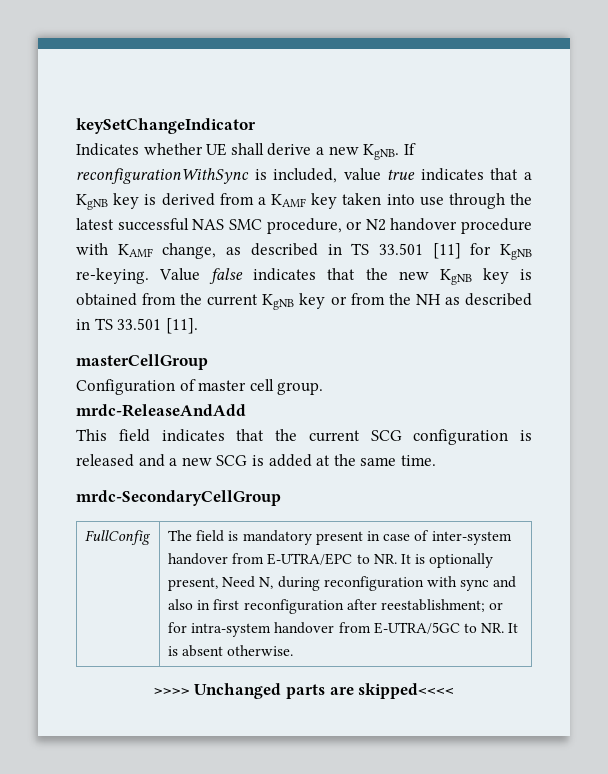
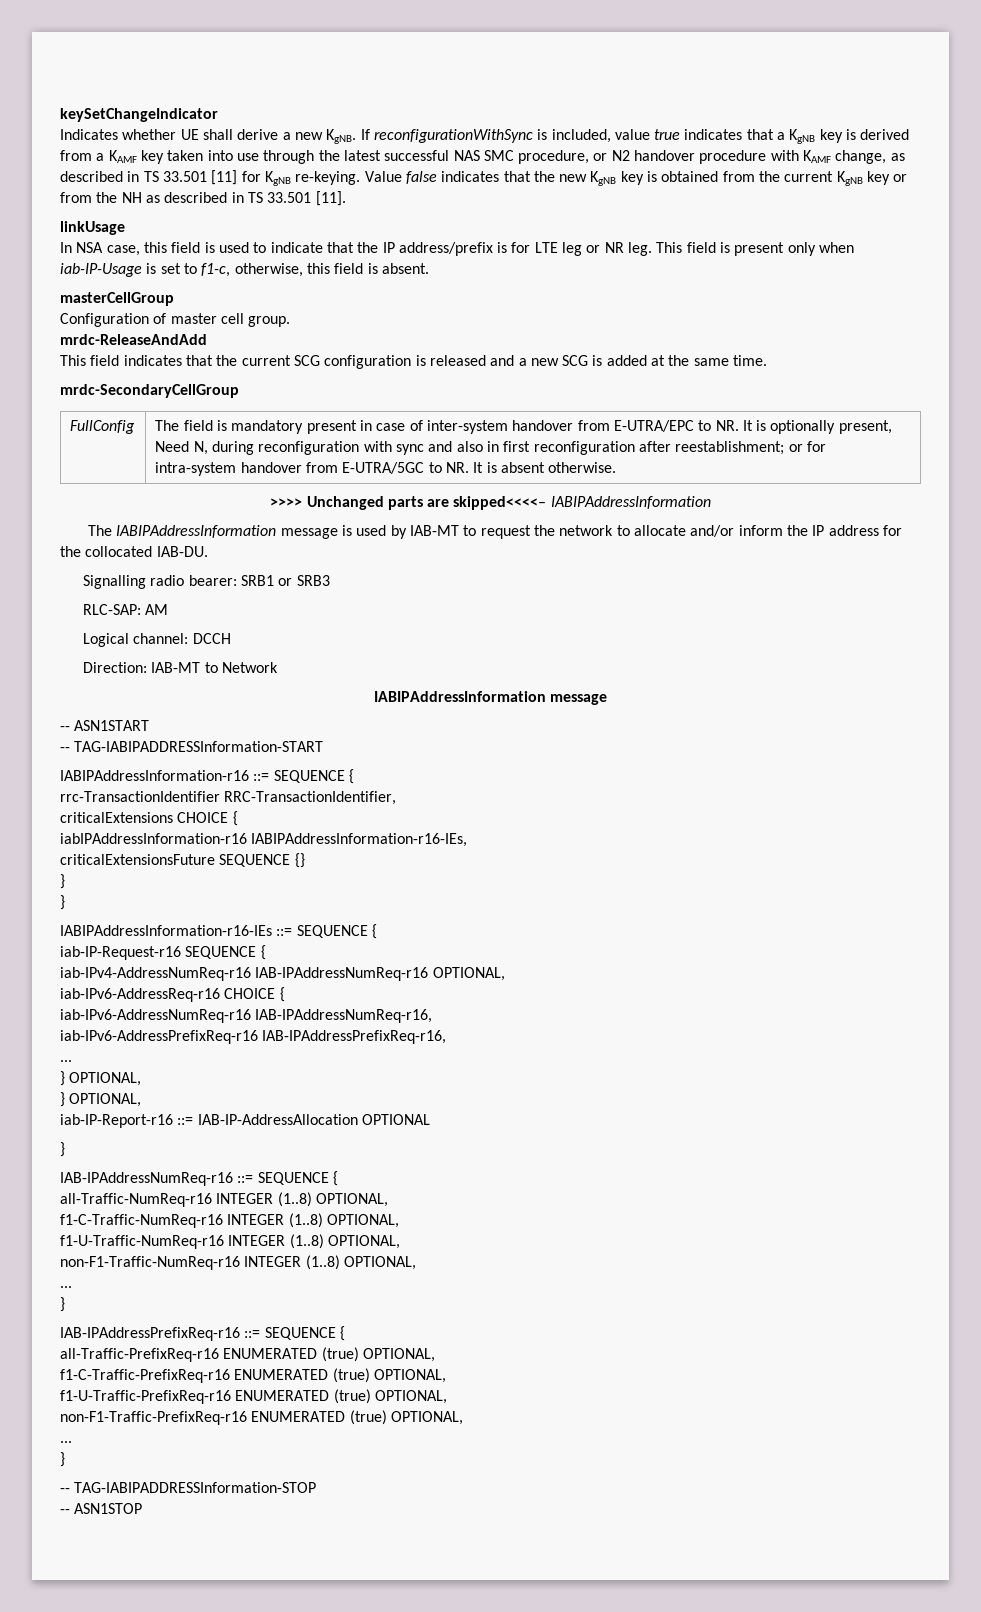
(198, 326) none -> [60,221,125,235] [60,242,855,256] [60,263,429,277] // linkUsage // In NSA case, this field is used to indicate that the IP address/prefix is for LTE leg or NR leg. This field is present only when iab-IP-Usage is set to f1-c, otherwise, this field is absent.
[358,683,455,699] skipped<<<< -> [453,496,711,510] [88,525,902,539] [60,546,208,557] [83,575,330,589] [83,604,169,615] [83,633,231,647] [83,662,279,673] [373,691,608,705] [60,720,150,731] [60,741,324,752] [60,769,354,784] [60,791,397,805] [60,811,238,826] [60,833,468,847] [60,853,305,868] [60,874,65,889] [60,895,65,910] [60,924,377,939] [60,945,266,960] [60,967,505,981] [60,987,285,1002] [60,1009,433,1023] [60,1030,447,1044] [60,1060,72,1062] [60,1071,142,1086] [60,1092,142,1107] [60,1114,430,1128] [60,1142,65,1157] [60,1171,338,1186] [60,1192,388,1207] [60,1213,399,1228] [60,1234,400,1249] [60,1255,416,1270] [60,1286,72,1288] [60,1297,65,1312] [60,1326,345,1341] [60,1347,435,1362] [60,1368,446,1383] [60,1389,447,1404] [60,1410,463,1425] [60,1441,72,1443] [60,1452,65,1467] [60,1482,317,1493] [60,1503,143,1514] skipped<<<<– IABIPAddressInformation // The IABIPAddressInformation message is used by IAB-MT to request the network to allocate and/or inform the IP address for the collocated IAB-DU. // Signalling radio bearer: SRB1 or SRB3 // RLC-SAP: AM // Logical channel: DCCH // Direction: IAB-MT to Network // IABIPAddressInformation message // -- ASN1START // -- TAG-IABIPADDRESSInformation-START // IABIPAddressInformation-r16 ::= SEQUENCE { // rrc-TransactionIdentifier RRC-TransactionIdentifier, // criticalExtensions CHOICE { // iabIPAddressInformation-r16 IABIPAddressInformation-r16-IEs, // criticalExtensionsFuture SEQUENCE {} // } // } // IABIPAddressInformation-r16-IEs ::= SEQUENCE { // iab-IP-Request-r16 SEQUENCE { // iab-IPv4-AddressNumReq-r16 IAB-IPAddressNumReq-r16 OPTIONAL, // iab-IPv6-AddressReq-r16 CHOICE { // iab-IPv6-AddressNumReq-r16 IAB-IPAddressNumReq-r16, // iab-IPv6-AddressPrefixReq-r16 IAB-IPAddressPrefixReq-r16, // ... // } OPTIONAL, // } OPTIONAL, // iab-IP-Report-r16 ::= IAB-IP-AddressAllocation OPTIONAL // } // IAB-IPAddressNumReq-r16 ::= SEQUENCE { // all-Traffic-NumReq-r16 INTEGER (1..8) OPTIONAL, // f1-C-Traffic-NumReq-r16 INTEGER (1..8) OPTIONAL, // f1-U-Traffic-NumReq-r16 INTEGER (1..8) OPTIONAL, // non-F1-Traffic-NumReq-r16 INTEGER (1..8) OPTIONAL, // ... // } // IAB-IPAddressPrefixReq-r16 ::= SEQUENCE { // all-Traffic-PrefixReq-r16 ENUMERATED (true) OPTIONAL, // f1-C-Traffic-PrefixReq-r16 ENUMERATED (true) OPTIONAL, // f1-U-Traffic-PrefixReq-r16 ENUMERATED (true) OPTIONAL, // non-F1-Traffic-PrefixReq-r16 ENUMERATED (true) OPTIONAL, // ... // } // -- TAG-IABIPADDRESSInformation-STOP // -- ASN1STOP

